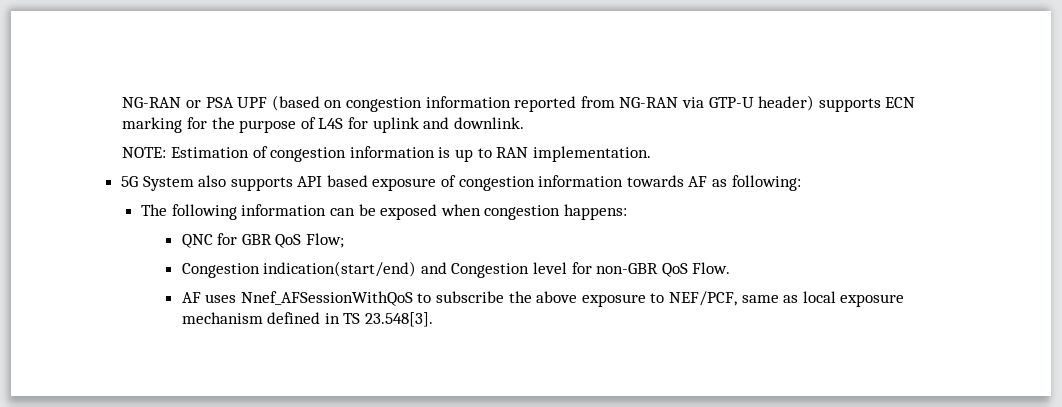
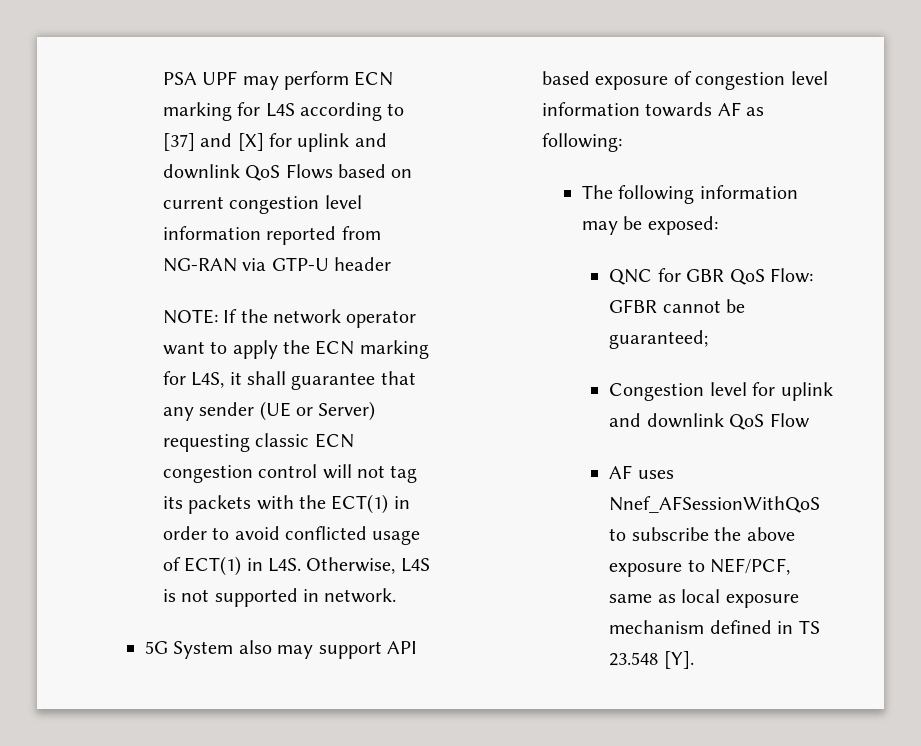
[122,95,422,112] NG-RAN or PSA UPF (based on congestion -> [162,71,394,90] [162,102,405,121] [162,133,387,152] [162,164,413,181] [162,195,362,214] PSA UPF may perform ECN marking for L4S according to [37] and [X] for uplink and downlink QoS Flows based on current congestion level
[758,95,916,112] [122,117,524,133] [122,146,651,162] header) supports ECN marking for the purpose of L4S for uplink and downlink. // NOTE: Estimation of congestion information is up to RAN implementation. -> [334,257,392,271] [162,309,417,328] [162,340,429,359] [162,371,416,390] [162,401,376,421] [162,433,354,452] [162,464,418,483] [162,494,410,514] [162,526,421,545] [162,556,430,576] [162,588,397,607] header // NOTE: If the network operator want to apply the ECN marking for L4S, it shall guarantee that any sender (UE or Server) requesting classic ECN congestion control will not tag its packets with the ECT(1) in order to avoid conflicted usage of ECT(1) in L4S. Otherwise, L4S is not supported in network.
[230,177,293,191] supports -> [277,641,382,659] may support
(535, 183) none -> [790,71,828,85] level
[329,204,627,220] [181,233,344,248] [181,261,731,278] can be exposed when congestion happens: // QNC for GBR QoS Flow; // Congestion indication(start/end) and Congestion level for non-GBR QoS Flow. -> [581,216,718,235] [609,268,813,285] [609,299,746,313] [609,330,709,349] [609,382,833,401] [609,413,810,430] may be exposed: // QNC for GBR QoS Flow: GFBR cannot be guaranteed; // Congestion level for uplink and downlink QoS Flow
[364,312,433,327] 23.548[3]. -> [609,651,694,669] 23.548 [Y].

